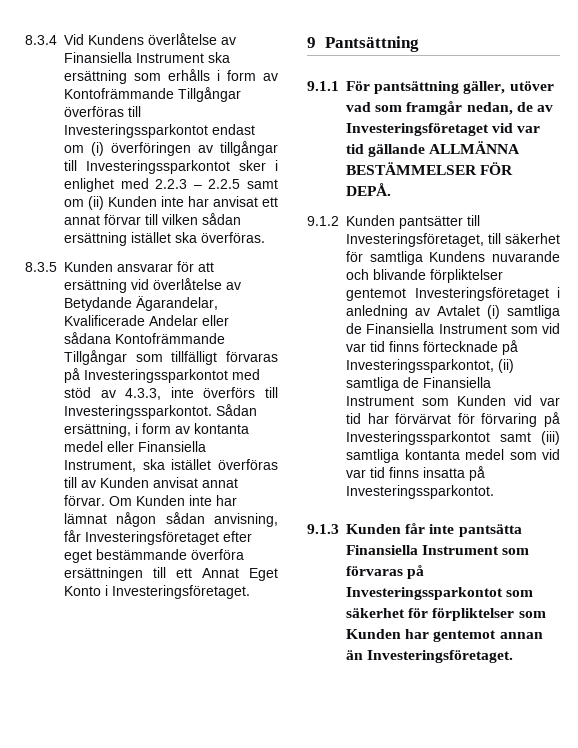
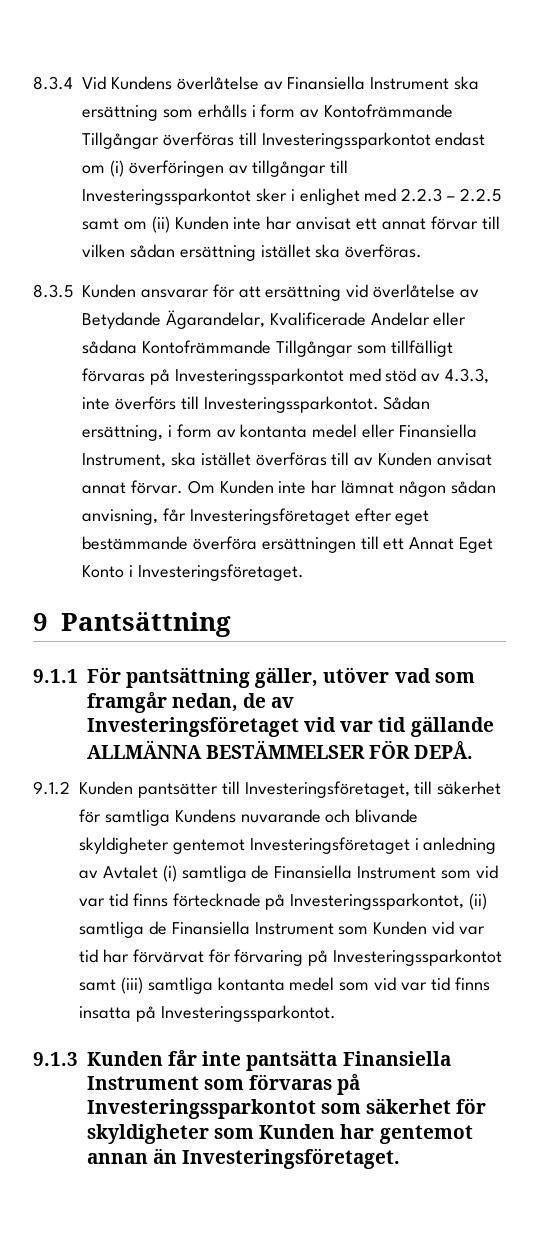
[430,269,503,283] förpliktelser -> [79,837,169,854] skyldigheter
[432,608,515,621] förpliktelser -> [87,1124,209,1144] skyldigheter

